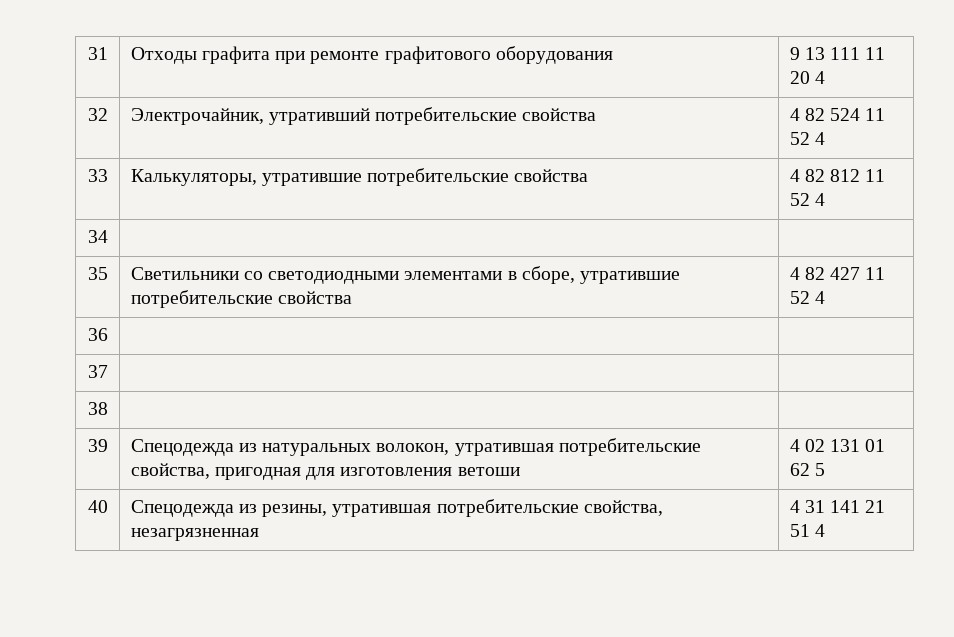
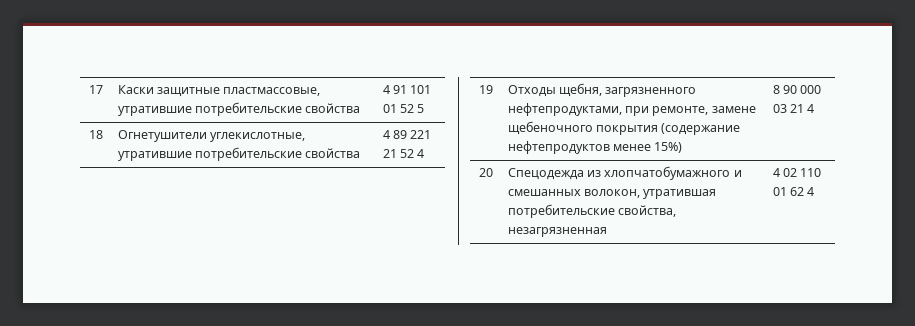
[87,47,108,60] [130,46,614,64] [789,47,886,60] [789,71,825,84] [87,108,108,121] [130,107,597,125] [789,108,886,121] [789,132,825,145] [87,169,108,182] [130,168,589,186] [789,169,886,182] [789,193,825,206] [87,230,108,243] [87,267,108,280] [130,266,681,284] [130,290,352,308] [789,267,886,280] [789,291,825,304] [87,328,108,341] [87,365,108,378] [87,402,108,415] [87,439,108,452] [130,439,372,456] 31 | Отходы графита при ремонте графитового оборудования | 9 13 111 11 20 4 // 32 | Электрочайник, утративший потребительские свойства | 4 82 524 11 52 4 // 33 | Калькуляторы, утратившие потребительские свойства | 4 82 812 11 52 4 // 34 | | // 35 | Светильники со светодиодными элементами в сборе, утратившие потребительские свойства | 4 82 427 11 52 4 // 36 | | // 37 | | // 38 | | // 39 | Спецодежда из натуральных -> [88,85,103,94] [117,85,321,97] [117,102,361,116] [382,85,432,94] [382,104,425,113] [88,130,103,139] [117,130,305,142] [117,147,361,161] [382,130,432,139] [382,149,425,158] [478,85,493,94] [507,83,697,97] [507,103,756,116] [507,121,741,135] [507,141,683,154] [772,85,822,94] [772,104,815,113] [478,168,493,177] [507,166,742,180] [507,189,581,196] 17 | Каски защитные пластмассовые, утратившие потребительские свойства | 4 91 101 01 52 5 // 18 | Огнетушители углекислотные, утратившие потребительские свойства | 4 89 221 21 52 4 // 19 | Отходы щебня, загрязненного нефтепродуктами, при ремонте, замене щебеночного покрытия (содержание нефтепродуктов менее 15%) | 8 90 000 03 21 4 // 20 | Спецодежда из хлопчатобумажного и смешанных
[214,467,520,480] [789,439,886,452] [789,463,825,476] [87,500,108,513] [130,499,664,517] [130,528,259,541] [789,500,886,513] [789,524,810,537] пригодная для изготовления ветоши | 4 02 131 01 62 5 // 40 | Спецодежда из резины, утратившая потребительские свойства, незагрязненная | 4 31 141 21 51 -> [507,227,607,237] [772,168,822,177] [772,187,804,196] незагрязненная | 4 02 110 01 62

